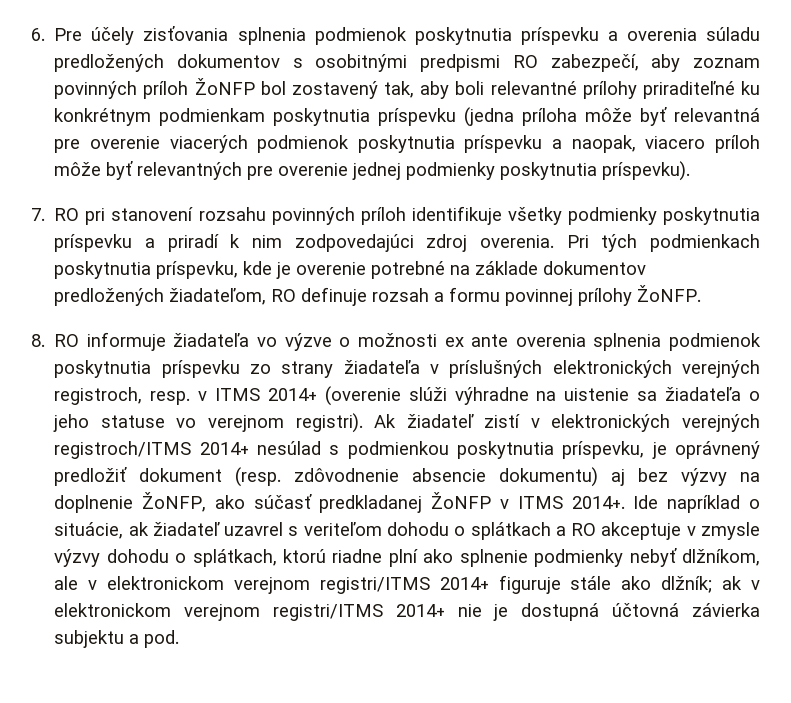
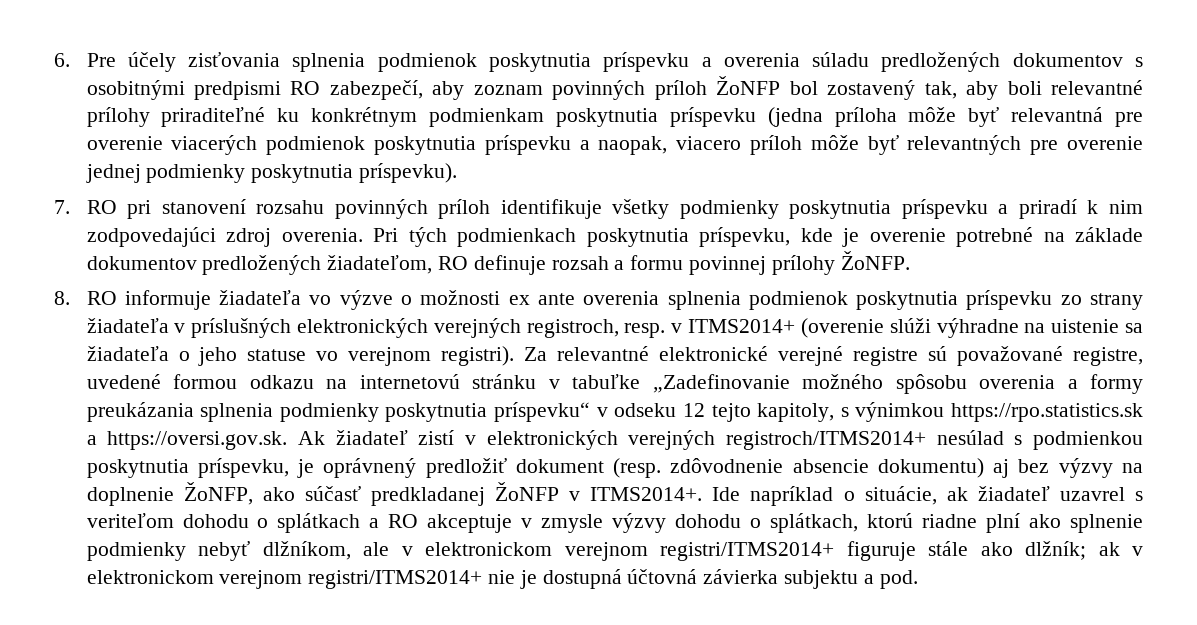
[214,388,317,401] ITMS 2014+ -> [688,319,796,333] ITMS2014+
(363, 423) none -> [524,346,1143,366] [86,374,1143,394] [86,402,1143,422] [86,431,288,450] Za relevantné elektronické verejné registre sú považované registre, uvedené formou odkazu na internetovú stránku v tabuľke „Zadefinovanie možného spôsobu overenia a formy preukázania splnenia podmienky poskytnutia príspevku“ v odseku 12 tejto kapitoly, s výnimkou https://rpo.statistics.sk a https://oversi.gov.sk.
[54,441,249,459] registroch/ITMS 2014+ -> [725,431,926,450] registroch/ITMS2014+
[517,496,625,509] ITMS 2014+. -> [590,487,703,501] ITMS2014+.
[319,577,489,594] registri/ITMS 2014+ -> [660,542,835,561] registri/ITMS2014+
[272,604,445,621] registri/ITMS 2014+ -> [308,570,483,589] registri/ITMS2014+

